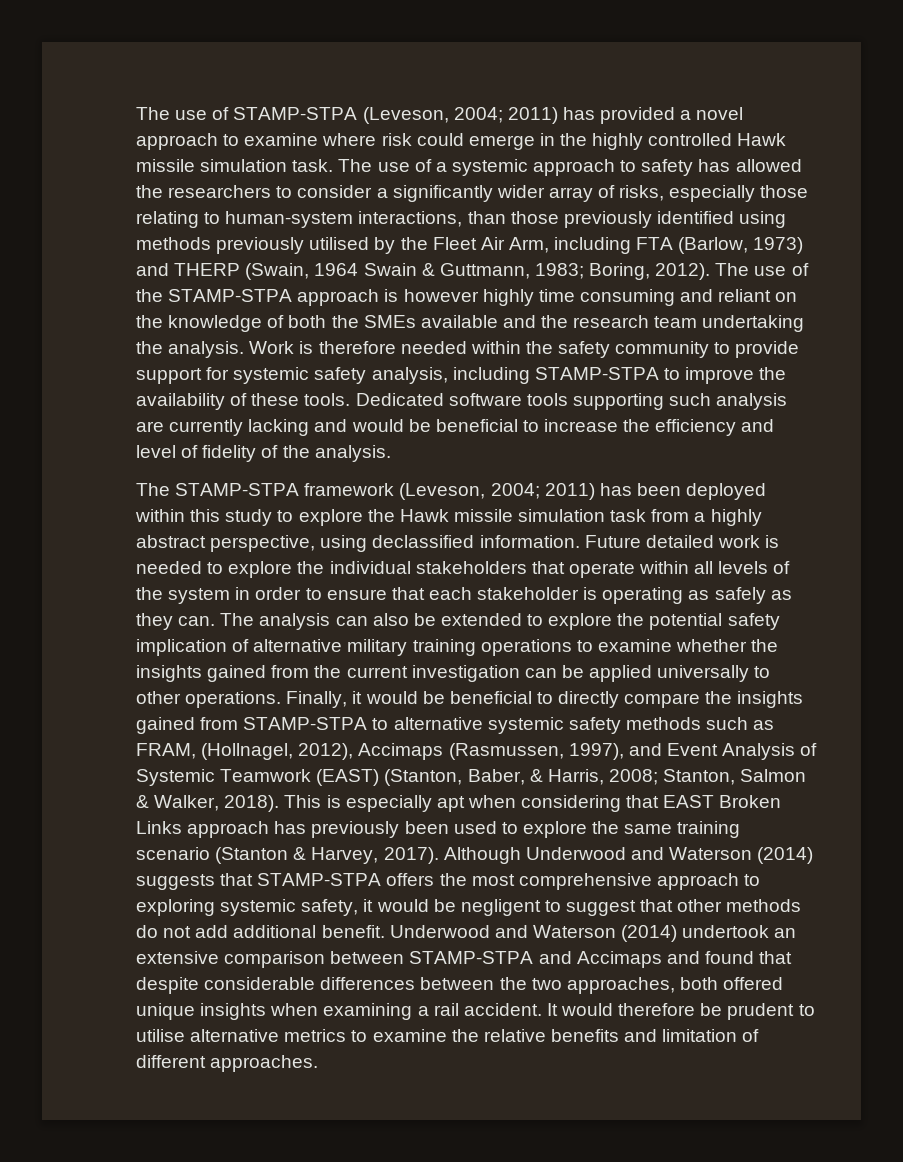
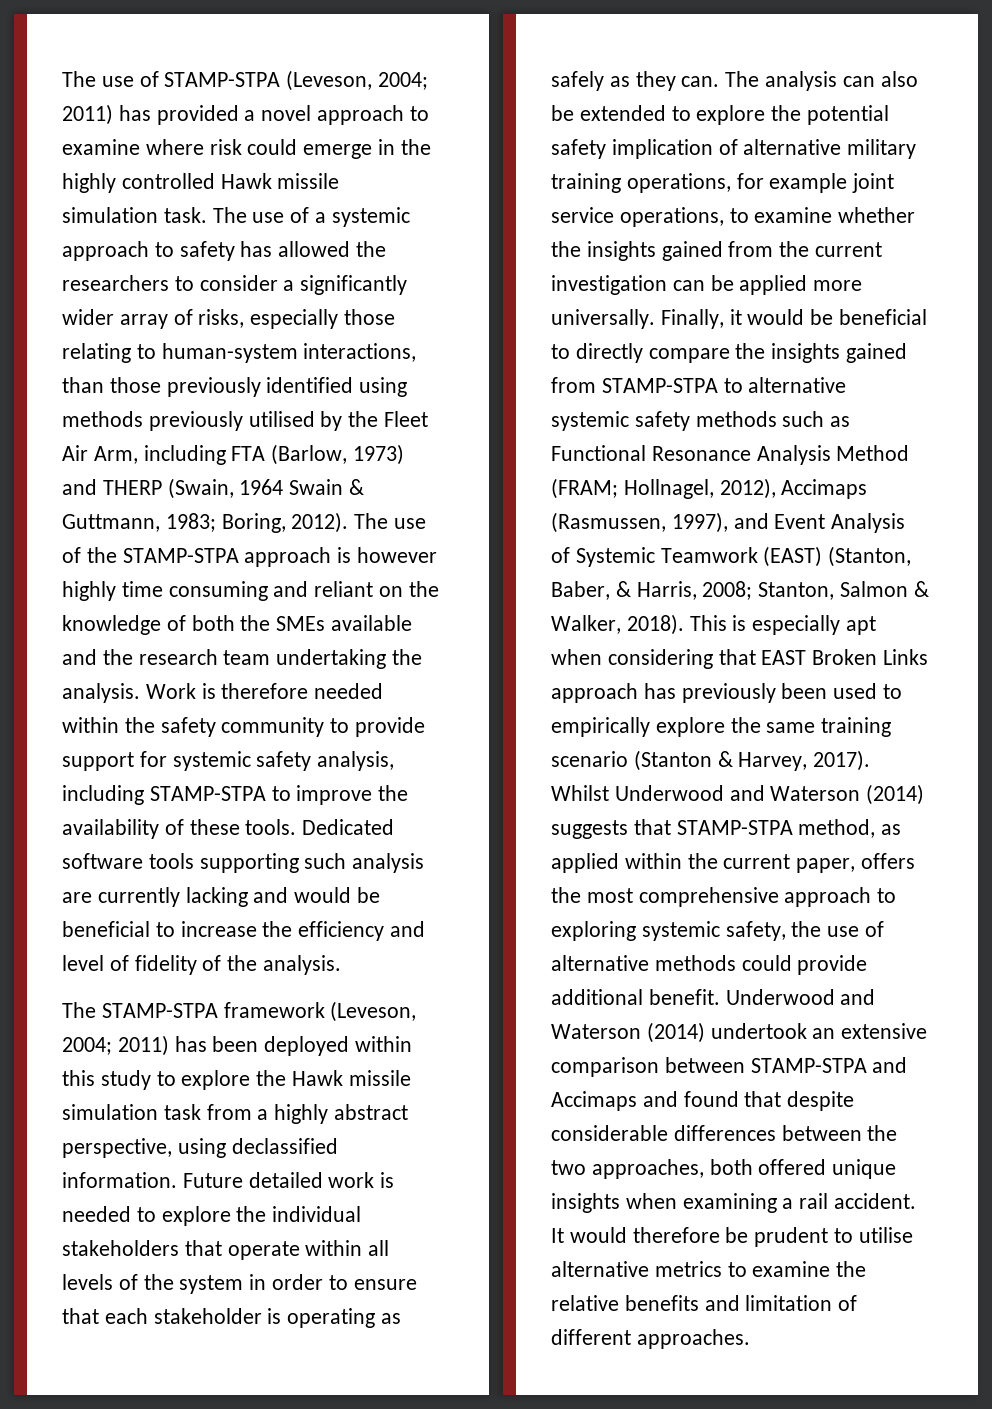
[480,639,572,656] operations -> [626,173,895,193] [551,207,724,227] operations, for example joint service operations,
[657,665,771,682] [136,691,282,708] universally to other operations. -> [813,280,863,291] [551,309,655,329] more universally.
[136,743,294,760] FRAM, (Hollnagel, -> [551,445,910,465] [551,478,714,499] Functional Resonance Analysis Method (FRAM; Hollnagel,
(518, 828) none -> [551,717,650,737] empirically
[443,847,521,864] Although -> [551,785,609,801] Whilst
(382, 879) none -> [798,819,902,838] [551,853,856,873] method, as applied within the current paper,
[363,899,802,916] [136,925,229,938] it would be negligent to suggest that other methods do not add -> [791,921,885,937] [551,955,868,975] the use of alternative methods could provide

